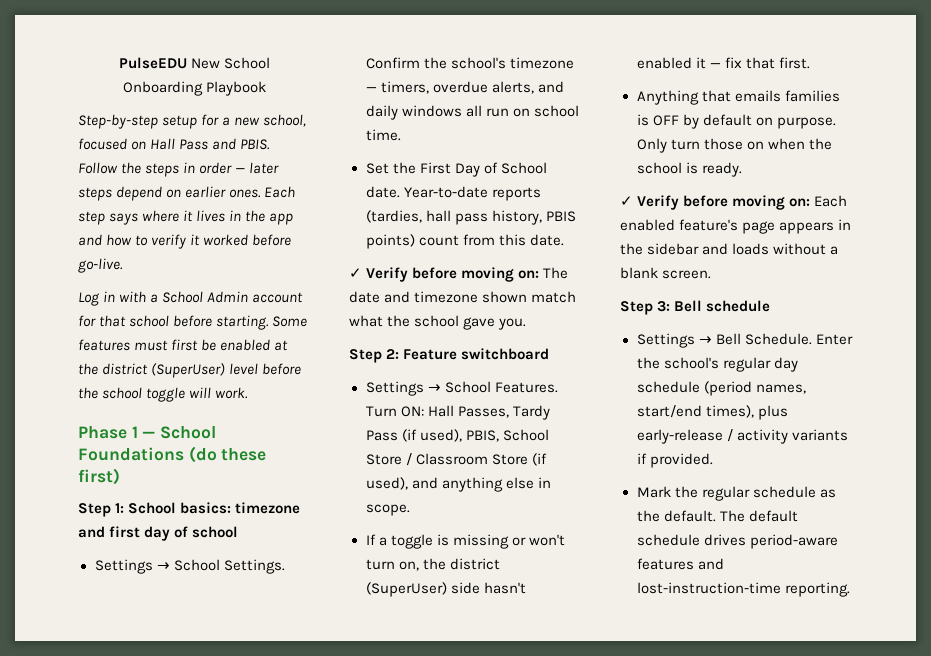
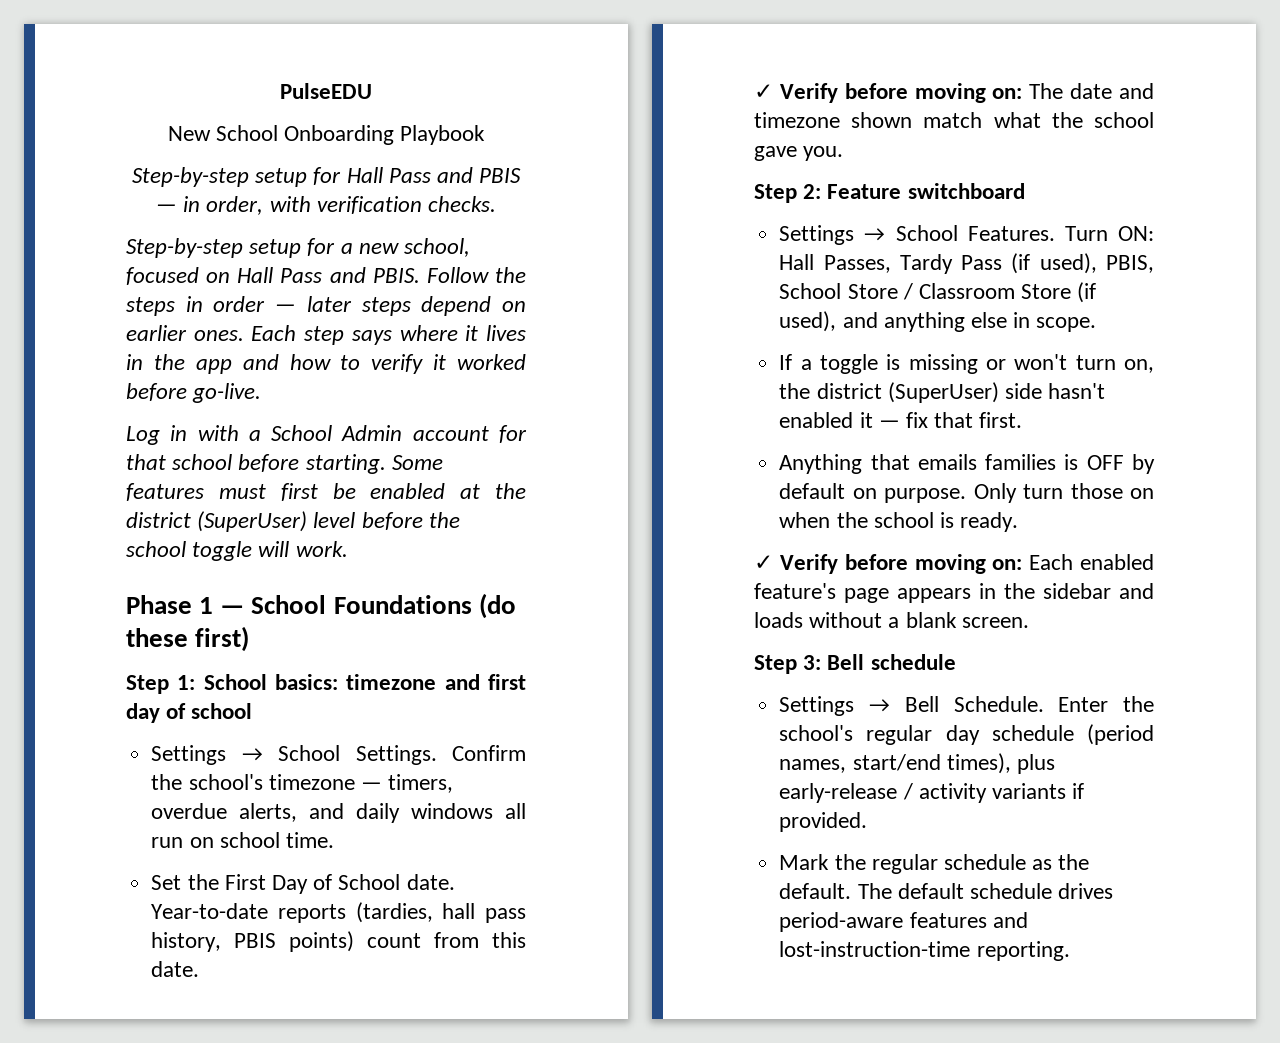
(187, 63) none -> (372, 91) //
(267, 88) none -> [131,167,522,187] [155,196,497,215] // Step-by-step setup for Hall Pass and PBIS — in order, with verification checks.

